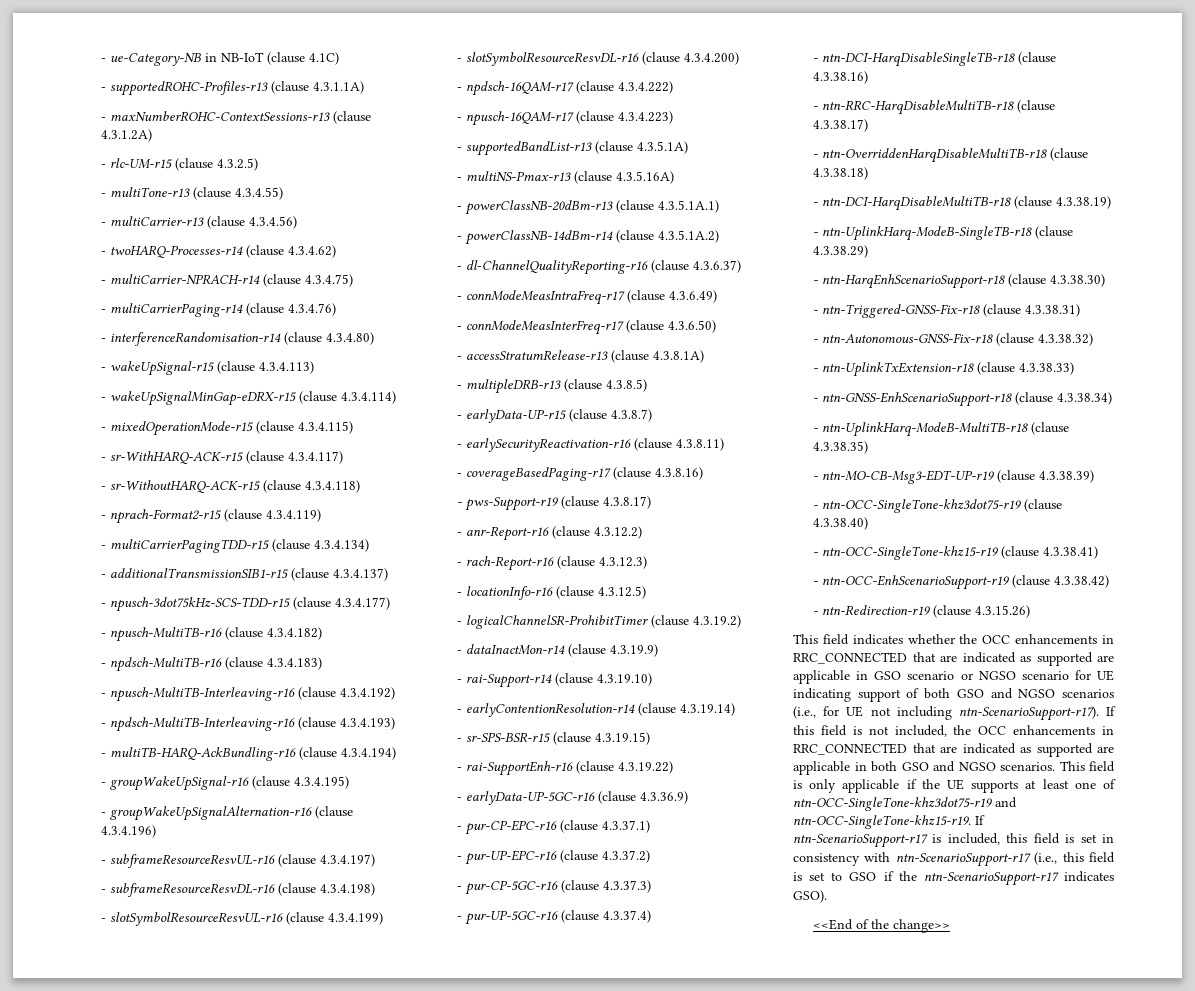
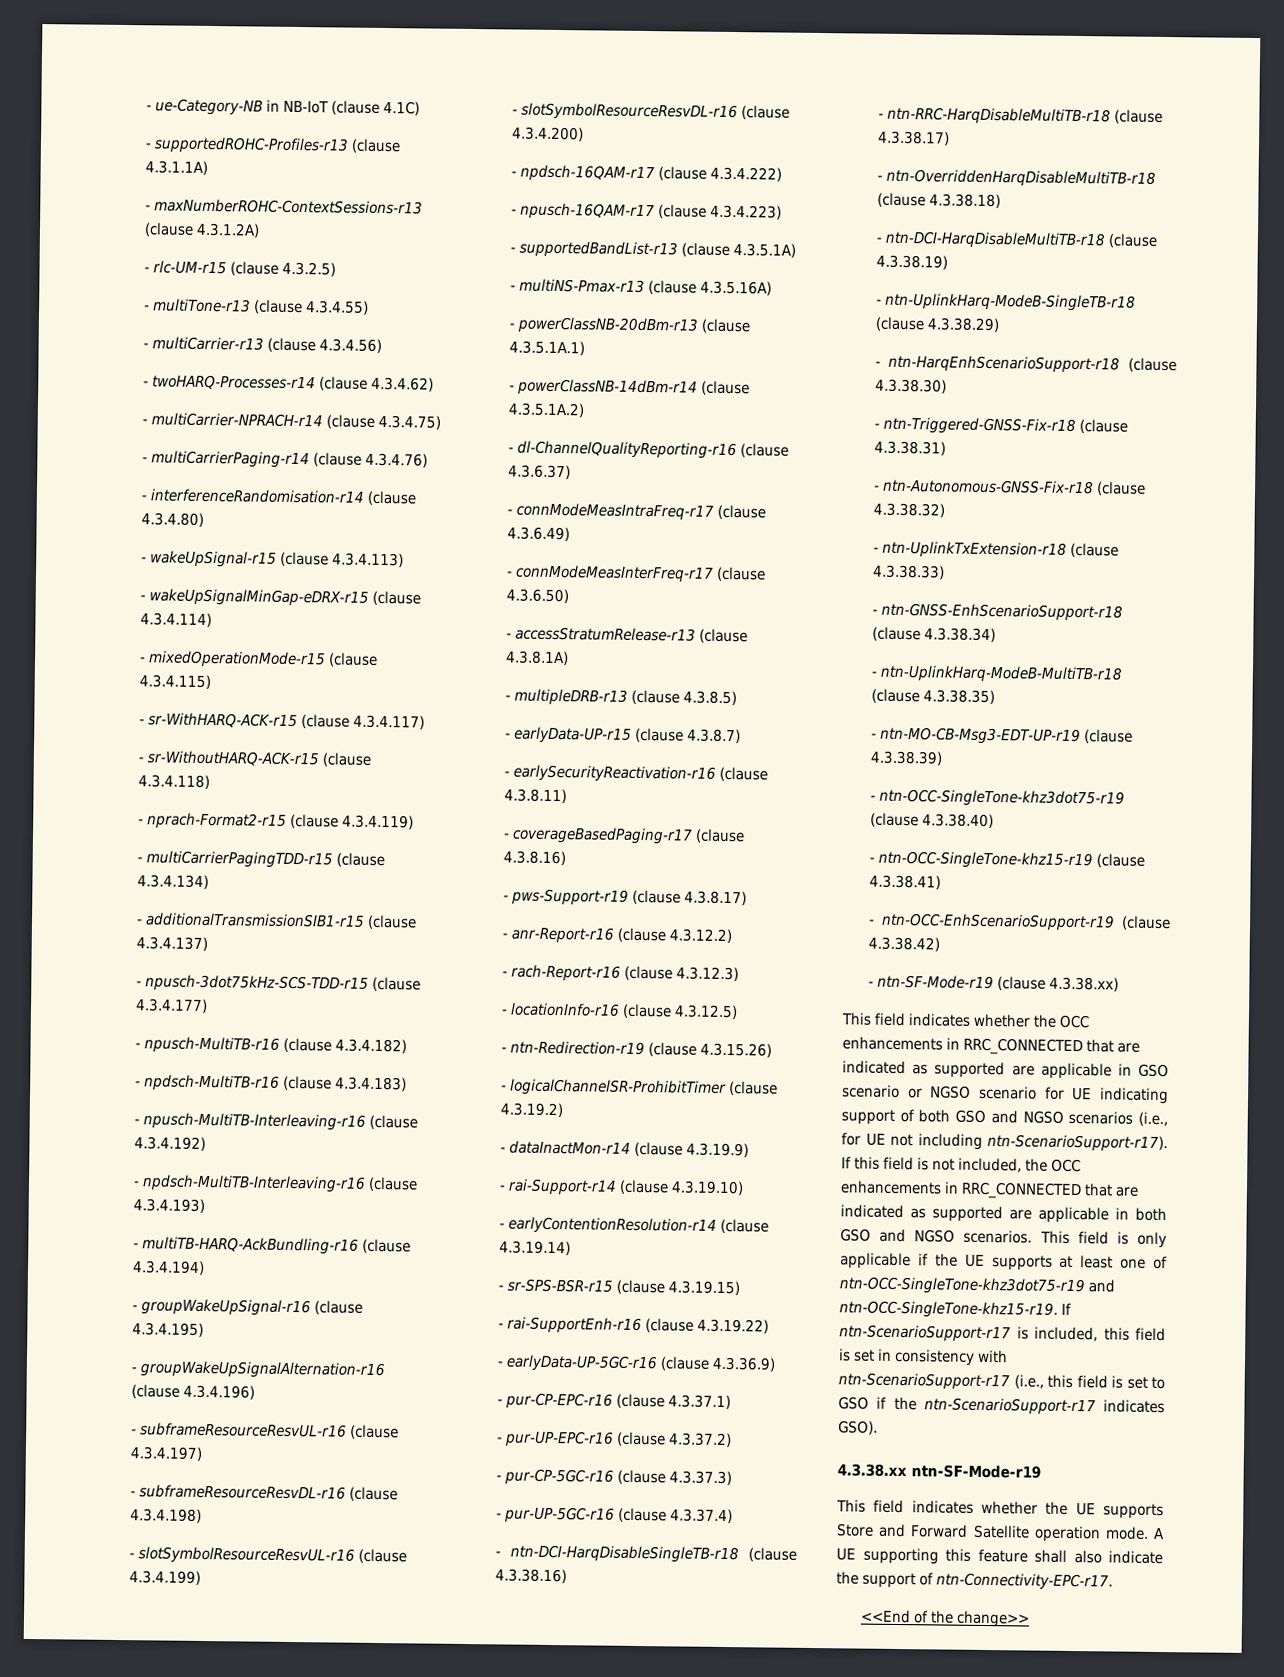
(647, 592) none -> [500,1040,772,1058] // - ntn-Redirection-r19 (clause 4.3.15.26)
[822,605,1031,618] ntn-Redirection-r19 (clause 4.3.15.26) -> [876,974,1119,992] ntn-SF-Mode-r19 (clause 4.3.38.xx)
(827, 896) none -> [837,1463,1041,1479] [836,1499,1164,1520] [836,1523,1165,1543] [836,1547,1163,1565] [836,1571,1114,1591] // 4.3.38.xx ntn-SF-Mode-r19 // This field indicates whether the UE supports Store and Forward Satellite operation mode. A UE supporting this feature shall also indicate the support of ntn-Connectivity-EPC-r17.

